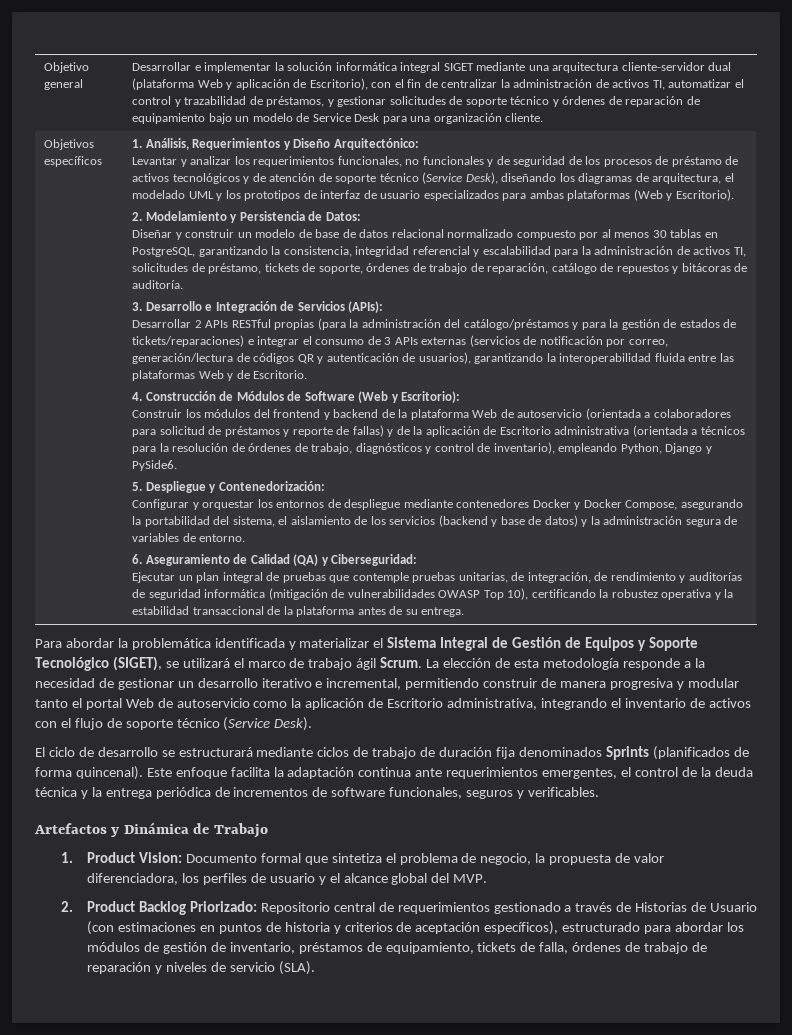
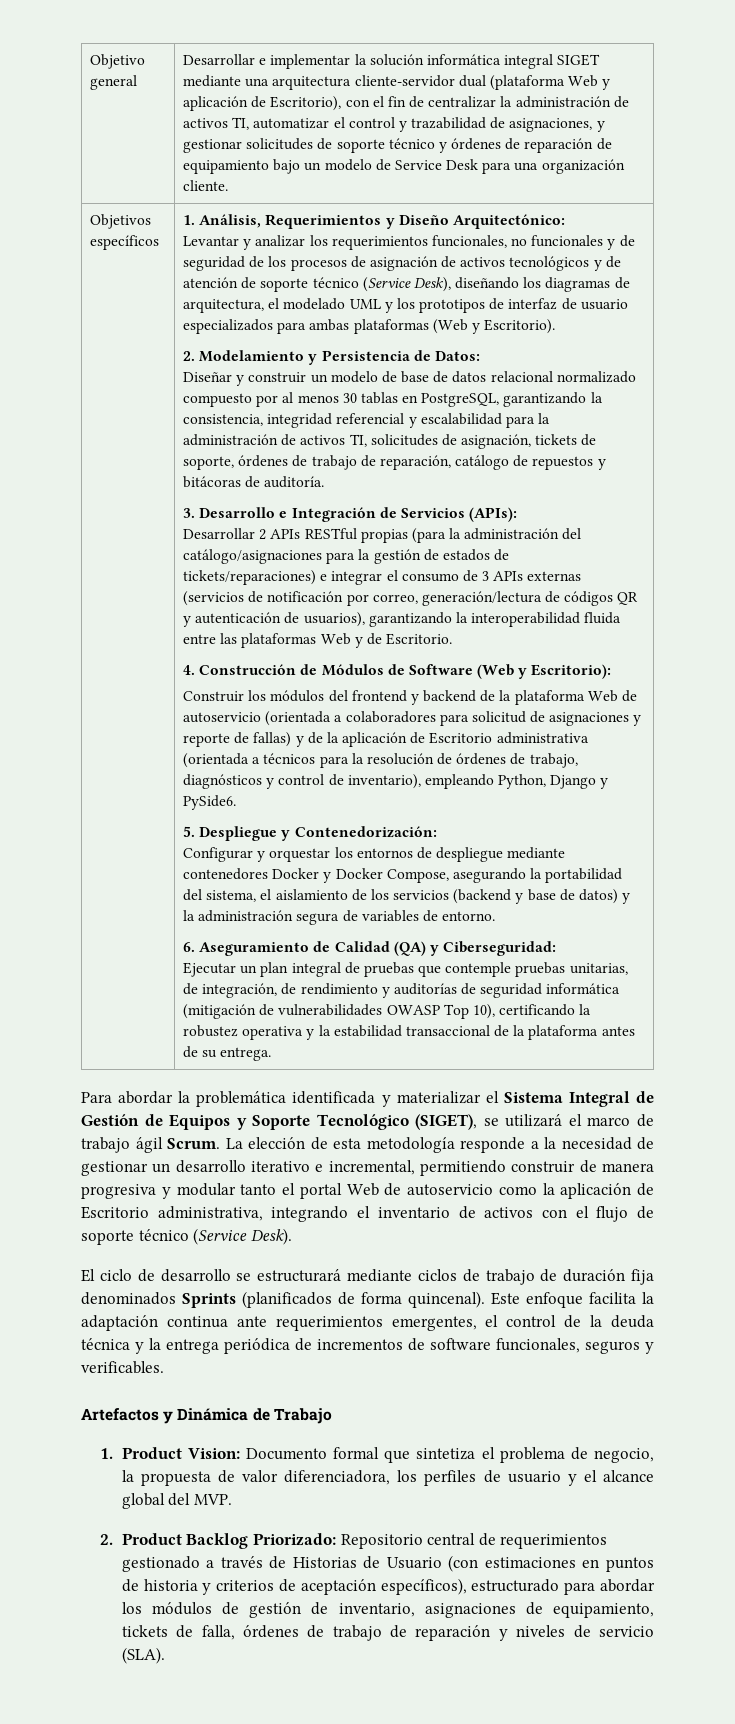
[266,96,325,107] préstamos, -> [509,118,593,132] asignaciones,
[671,156,722,167] préstamo -> [369,256,438,271] asignación
[208,263,262,274] préstamo, -> [461,434,532,449] asignación,
[463,319,579,330] catálogo/préstamos y -> [182,549,322,564] catálogo/asignaciones
[224,426,280,437] préstamos -> [549,712,630,726] asignaciones
[298,942,363,954] préstamos -> [424,1603,516,1618] asignaciones

